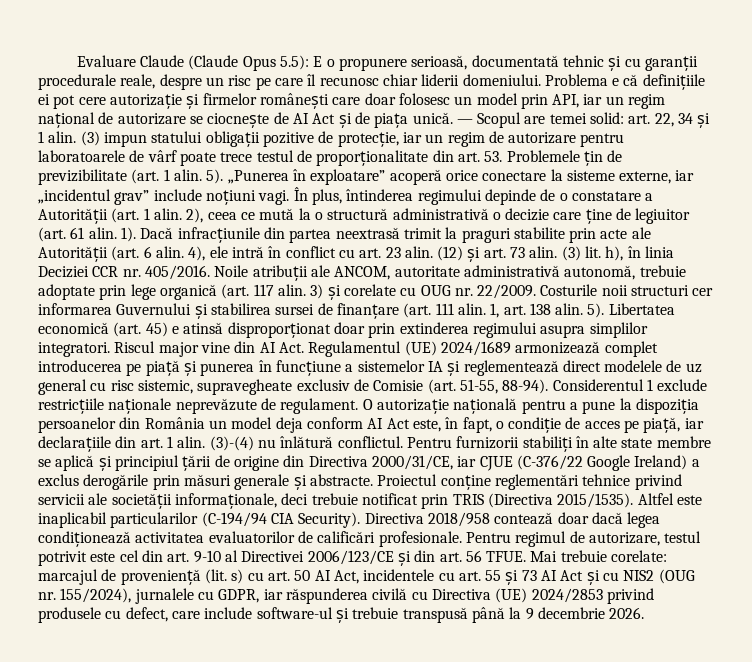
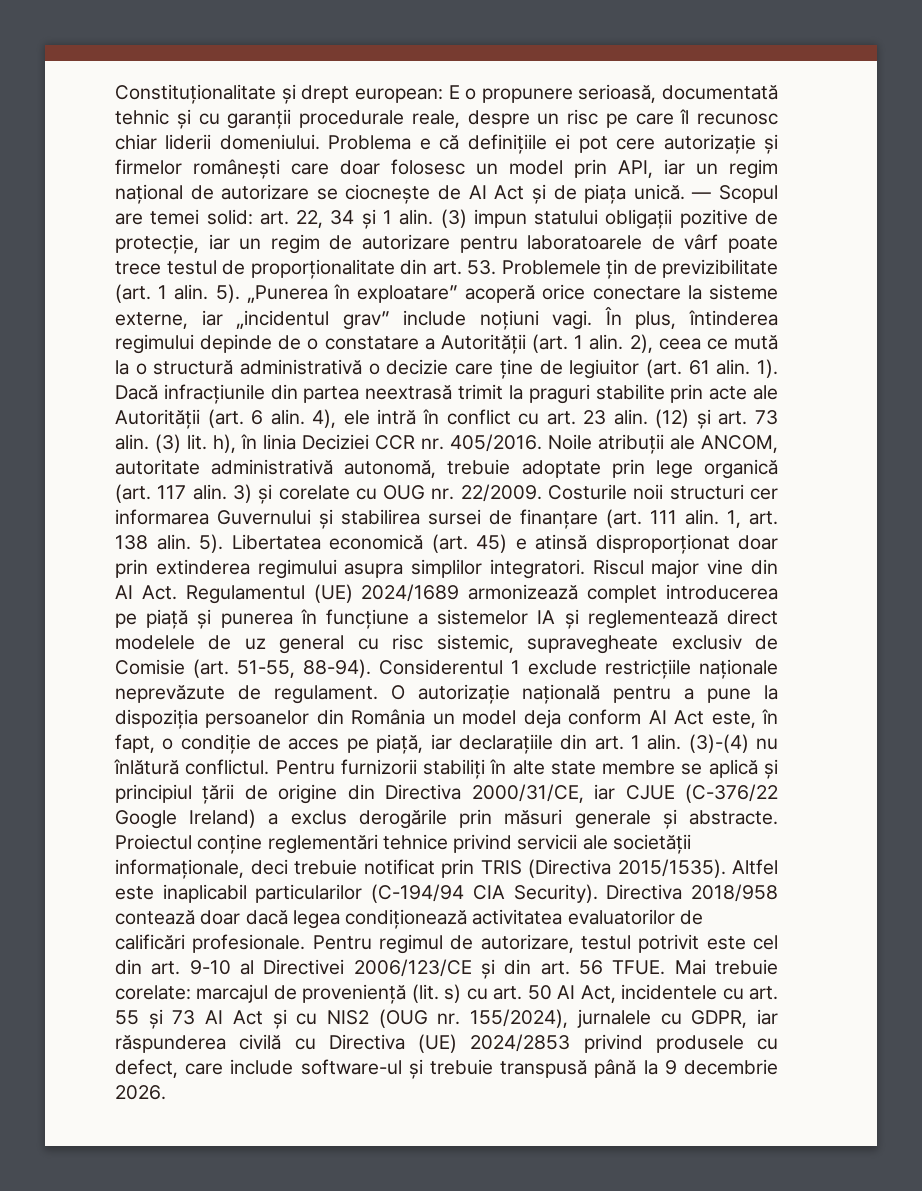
[76,55,310,71] Evaluare Claude (Claude Opus 5.5): -> [115,84,443,104] Constituționalitate și drept european:

